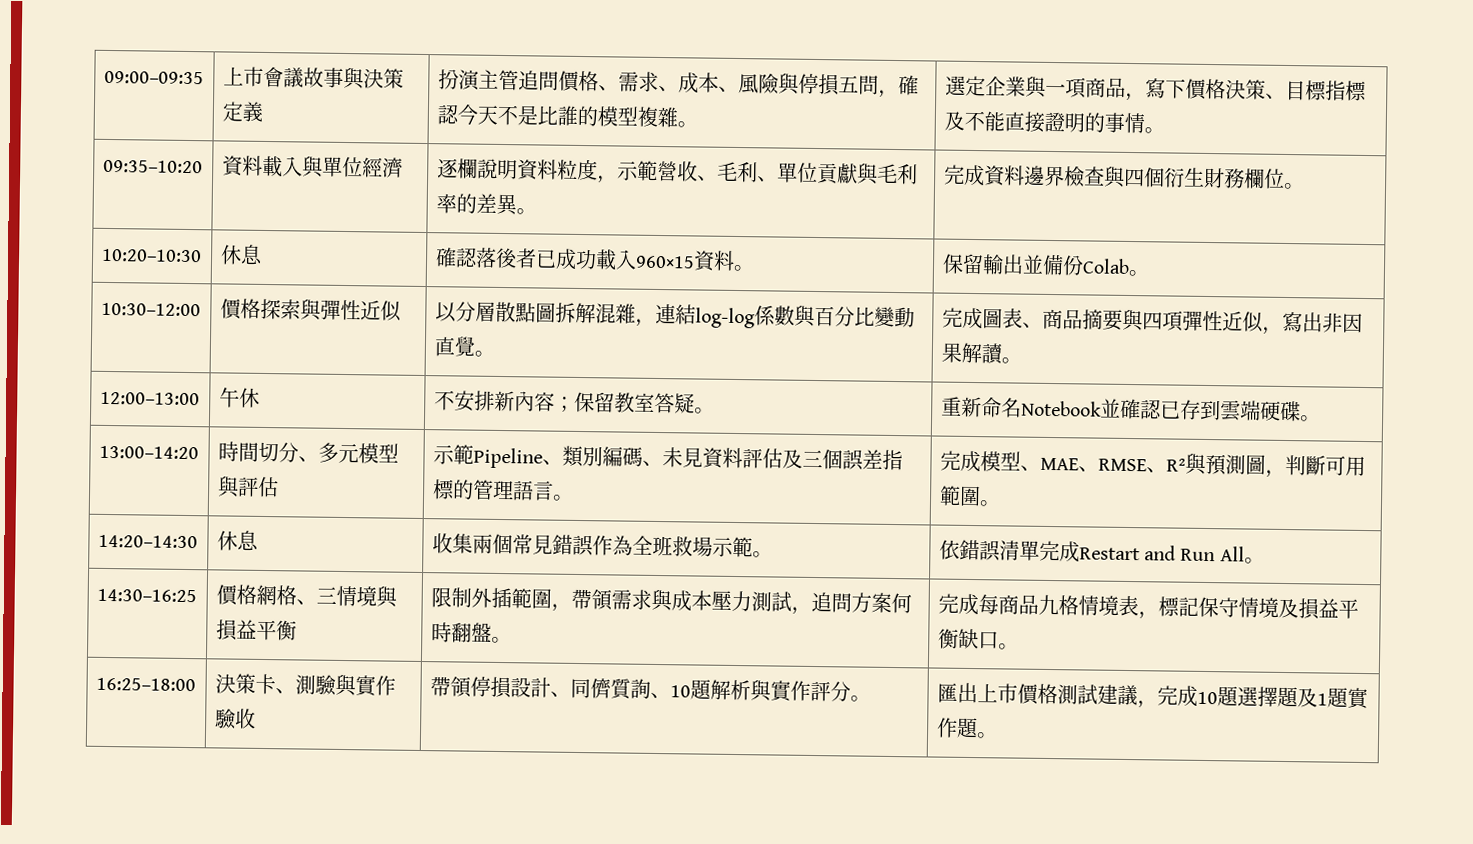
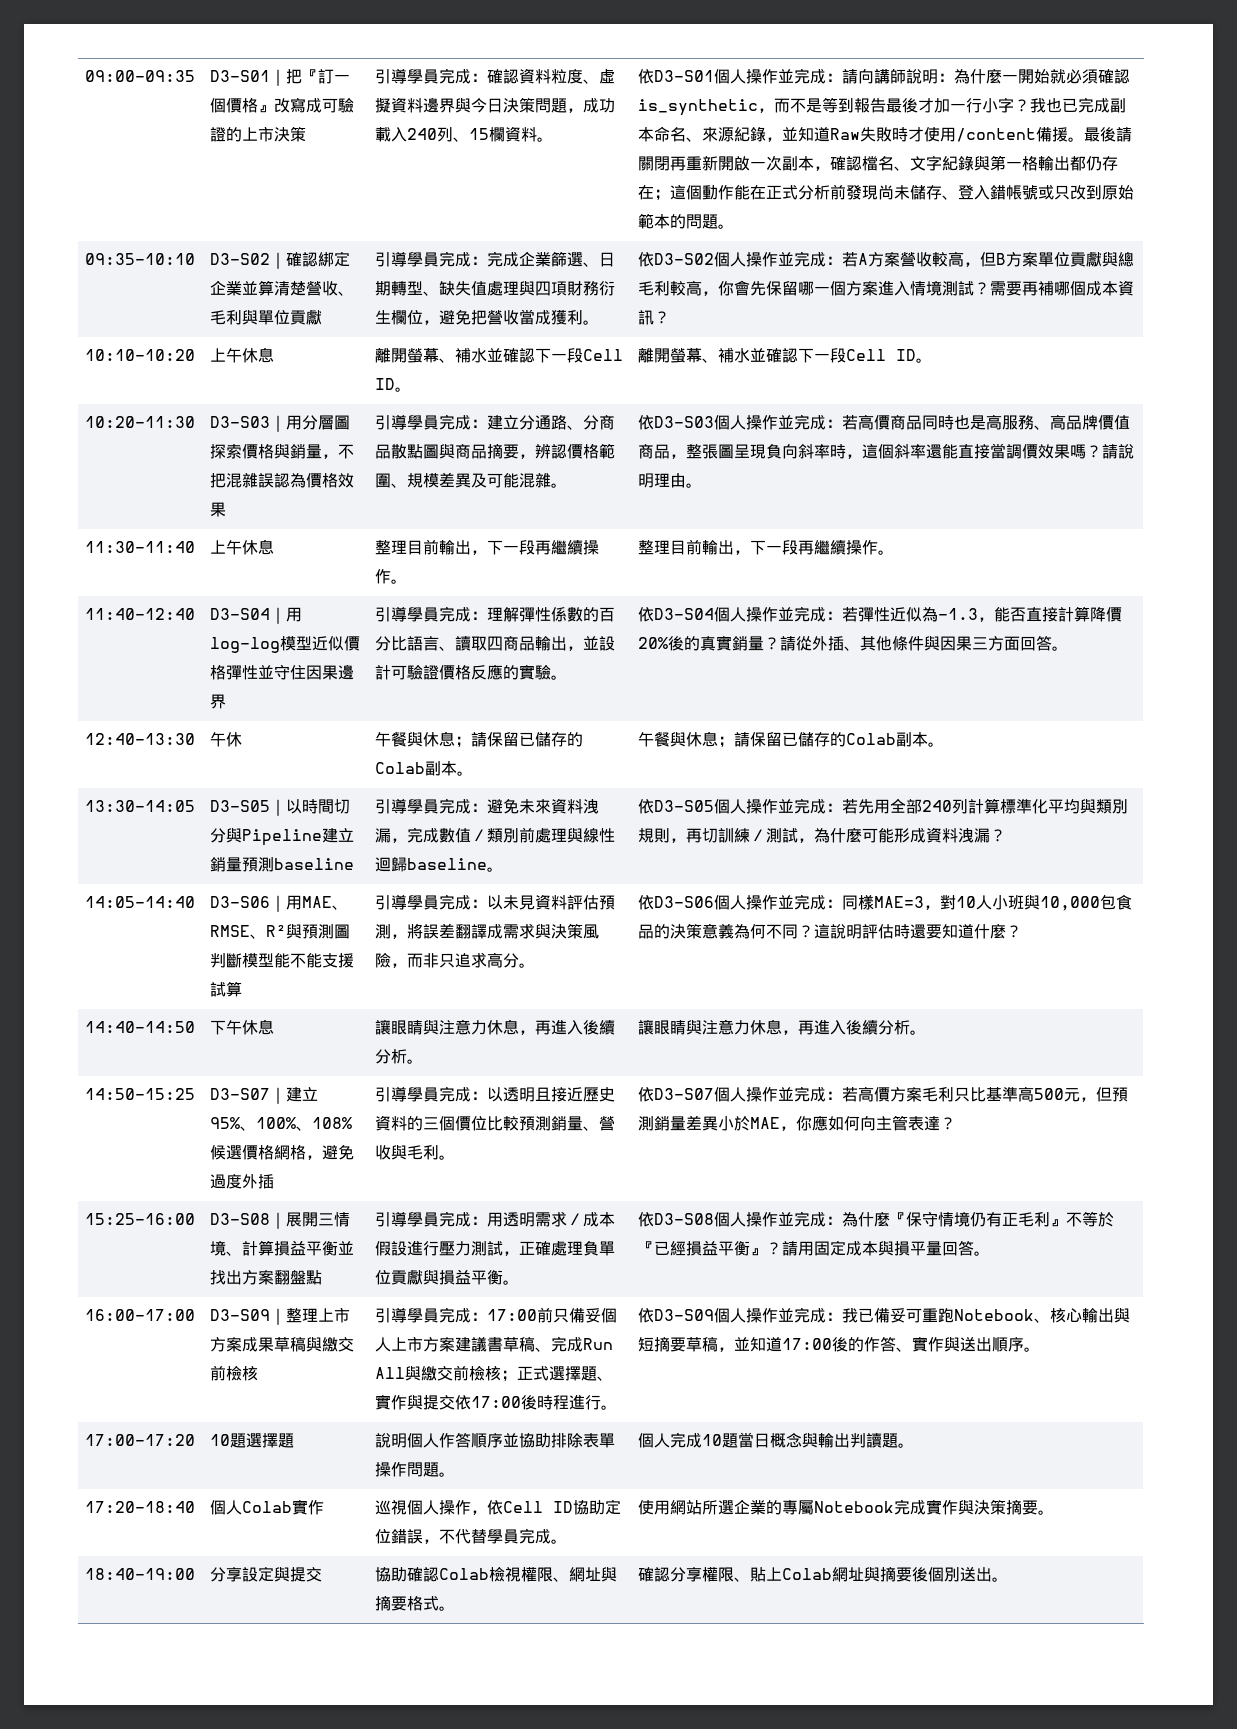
[222,66,404,90] [221,101,264,122] [437,69,919,99] [436,104,698,128] [944,75,1367,102] [943,110,1165,134] [102,159,203,174] [221,155,403,178] [436,158,918,185] [435,193,537,216] [943,164,1305,190] [101,248,202,263] [219,244,263,265] [434,247,754,272] [941,253,1149,277] [100,302,201,317] [219,298,402,322] [434,301,915,329] [433,336,495,357] [941,307,1363,335] [940,342,1022,365] [99,391,200,406] 上市會議故事與決策定義 | 扮演主管追問價格、需求、成本、風險與停損五問，確認今天不是比誰的模型複雜。 | 選定企業與一項商品，寫下價格決策、目標指標及不能直接證明的事情。 // 09:35–10:20 | 資料載入與單位經濟 | 逐欄說明資料粒度，示範營收、毛利、單位貢獻與毛利率的差異。 | 完成資料邊界檢查與四個衍生財務欄位。 // 10:20–10:30 | 休息 | 確認落後者已成功載入960×15資料。 | 保留輸出並備份Colab。 // 10:30–12:00 | 價格探索與彈性近似 | 以分層散點圖拆解混雜，連結log-log係數與百分比變動直覺。 | 完成圖表、商品摘要與四項彈性近似，寫出非因果解讀。 // 12:00–13:00 -> [210,69,351,86] [210,97,355,113] [210,126,307,142] [375,68,616,84] [375,97,616,113] [375,126,554,142] [638,68,1131,84] [638,97,1127,116] [638,126,1133,142] [638,155,1119,171] [638,184,1135,201] [638,213,735,229] [85,253,196,265] [210,251,351,269] [210,280,355,296] [210,310,323,325] [375,251,616,267] [375,281,616,296] [375,309,600,325] [638,251,1135,267] [638,280,1135,296] [638,310,671,325] [85,349,196,361] [210,347,275,363] [375,347,624,363] [375,378,412,392] [638,347,933,363] [85,416,196,428] [210,415,351,432] [210,444,355,459] [210,473,355,488] [210,502,227,517] [375,414,616,430] [375,443,616,459] [375,472,568,488] [638,414,1131,430] [638,443,1135,459] [638,473,703,488] [85,541,196,553] [210,539,275,555] [375,539,600,555] [375,569,408,584] [638,539,895,555] [85,608,196,620] [210,607,303,624] [210,636,361,653] [210,664,355,680] [210,694,227,709] [375,606,616,622] [375,636,616,651] [375,664,568,680] [638,606,1123,622] [638,635,1069,651] [85,733,196,745] D3-S01｜把『訂一個價格』改寫成可驗證的上市決策 | 引導學員完成：確認資料粒度、虛擬資料邊界與今日決策問題，成功載入240列、15欄資料。 | 依D3-S01個人操作並完成：請向講師說明：為什麼一開始就必須確認is_synthetic，而不是等到報告最後才加一行小字？我也已完成副本命名、來源紀錄，並知道Raw失敗時才使用/content備援。最後請關閉再重新開啟一次副本，確認檔名、文字紀錄與第一格輸出都仍存在；這個動作能在正式分析前發現尚未儲存、登入錯帳號或只改到原始範本的問題。 // 09:35–10:10 | D3-S02｜確認綁定企業並算清楚營收、毛利與單位貢獻 | 引導學員完成：完成企業篩選、日期轉型、缺失值處理與四項財務衍生欄位，避免把營收當成獲利。 | 依D3-S02個人操作並完成：若A方案營收較高，但B方案單位貢獻與總毛利較高，你會先保留哪一個方案進入情境測試？需要再補哪個成本資訊？ // 10:10–10:20 | 上午休息 | 離開螢幕、補水並確認下一段Cell ID。 | 離開螢幕、補水並確認下一段Cell ID。 // 10:20–11:30 | D3-S03｜用分層圖探索價格與銷量，不把混雜誤認為價格效果 | 引導學員完成：建立分通路、分商品散點圖與商品摘要，辨認價格範圍、規模差異及可能混雜。 | 依D3-S03個人操作並完成：若高價商品同時也是高服務、高品牌價值商品，整張圖呈現負向斜率時，這個斜率還能直接當調價效果嗎？請說明理由。 // 11:30–11:40 | 上午休息 | 整理目前輸出，下一段再繼續操作。 | 整理目前輸出，下一段再繼續操作。 // 11:40–12:40 | D3-S04｜用log-log模型近似價格彈性並守住因果邊界 | 引導學員完成：理解彈性係數的百分比語言、讀取四商品輸出，並設計可驗證價格反應的實驗。 | 依D3-S04個人操作並完成：若彈性近似為-1.3，能否直接計算降價20%後的真實銷量？請從外插、其他條件與因果三方面回答。 // 12:40–13:30
[433,390,715,414] [940,396,1321,422] [98,445,199,460] [217,441,399,464] [216,475,279,498] [432,444,903,471] [431,479,574,501] [939,450,1041,473] 不安排新內容；保留教室答疑。 | 重新命名Notebook並確認已存到雲端硬碟。 // 13:00–14:20 | 時間切分、多元模型與評估 | 示範Pipeline、類別編碼、未見資料評估及三個誤差指標的管理語言。 | 完成模型、 -> [375,731,584,748] [375,761,474,776] [638,731,945,748] [85,800,196,812] [210,799,351,816] [210,828,355,846] [210,857,355,872] [375,798,600,814] [375,827,616,843] [375,857,504,872] [638,798,1129,814] [638,827,1007,843] [85,896,196,908] [210,895,303,912] 午餐與休息；請保留已儲存的Colab副本。 | 午餐與休息；請保留已儲存的Colab副本。 // 13:30–14:05 | D3-S05｜以時間切分與Pipeline建立銷量預測baseline | 引導學員完成：避免未來資料洩漏，完成數值／類別前處理與線性迴歸baseline。 | 依D3-S05個人操作並完成：若先用全部240列計算標準化平均與類別規則，再切訓練／測試，為什麼可能形成資料洩漏？ // 14:05–14:40 | D3-S06｜用
[1264,454,1366,478] [938,485,1001,507] [97,534,198,549] [216,530,259,551] [431,533,773,558] [938,539,1265,564] [96,588,197,603] [215,584,398,608] [215,619,297,641] [430,587,912,615] [430,622,512,644] [937,593,1359,620] [937,628,1019,650] [95,677,196,692] [214,673,396,697] [213,708,256,730] [429,676,871,702] [936,682,1369,710] [935,717,979,739] ，判斷可用範圍。 // 14:20–14:30 | 休息 | 收集兩個常見錯誤作為全班救場示範。 | 依錯誤清單完成Restart and Run All。 // 14:30–16:25 | 價格網格、三情境與損益平衡 | 限制外插範圍，帶領需求與成本壓力測試，追問方案何時翻盤。 | 完成每商品九格情境表，標記保守情境及損益平衡缺口。 // 16:25–18:00 | 決策卡、測驗與實作驗收 | 帶領停損設計、同儕質詢、10題解析與實作評分。 | 匯出上市價格測試建議，完成10題選擇題及1題實作題 -> [210,953,355,968] [210,981,243,997] [375,894,616,910] [375,923,600,939] [375,952,536,968] [638,894,1133,911] [638,923,1023,939] [85,1021,196,1033] [210,1019,275,1035] [375,1019,616,1035] [375,1049,424,1064] [638,1019,927,1035] [85,1088,196,1100] [210,1087,319,1104] [210,1117,353,1131] [210,1144,355,1160] [210,1174,275,1189] [375,1086,616,1102] [375,1115,616,1131] [375,1145,456,1160] [638,1086,1129,1102] [638,1115,957,1131] [85,1213,196,1225] [210,1212,351,1229] [210,1240,355,1256] [210,1270,323,1285] [375,1211,616,1227] [375,1240,616,1256] [375,1269,520,1285] [638,1211,1115,1227] [638,1240,991,1256] [85,1309,196,1321] [210,1307,351,1325] [210,1337,355,1352] [210,1365,259,1381] [375,1307,618,1323] [375,1336,614,1352] [375,1365,614,1382] [375,1394,618,1410] [638,1307,1131,1323] [638,1336,1041,1352] [85,1434,196,1446] [210,1433,295,1448] [375,1432,616,1448] [375,1462,456,1477] [638,1432,915,1448] [85,1501,196,1513] [210,1499,325,1515] [375,1499,622,1515] [375,1528,568,1544] [638,1499,1055,1515] [85,1568,196,1580] [210,1566,323,1582] [375,1566,618,1582] [375,1595,456,1611] [638,1566,993,1582] 判斷模型能不能支援試算 | 引導學員完成：以未見資料評估預測，將誤差翻譯成需求與決策風險，而非只追求高分。 | 依D3-S06個人操作並完成：同樣MAE=3，對10人小班與10,000包食品的決策意義為何不同？這說明評估時還要知道什麼？ // 14:40–14:50 | 下午休息 | 讓眼睛與注意力休息，再進入後續分析。 | 讓眼睛與注意力休息，再進入後續分析。 // 14:50–15:25 | D3-S07｜建立95%、100%、108%候選價格網格，避免過度外插 | 引導學員完成：以透明且接近歷史資料的三個價位比較預測銷量、營收與毛利。 | 依D3-S07個人操作並完成：若高價方案毛利只比基準高500元，但預測銷量差異小於MAE，你應如何向主管表達？ // 15:25–16:00 | D3-S08｜展開三情境、計算損益平衡並找出方案翻盤點 | 引導學員完成：用透明需求／成本假設進行壓力測試，正確處理負單位貢獻與損益平衡。 | 依D3-S08個人操作並完成：為什麼『保守情境仍有正毛利』不等於『已經損益平衡』？請用固定成本與損平量回答。 // 16:00–17:00 | D3-S09｜整理上市方案成果草稿與繳交前檢核 | 引導學員完成：17:00前只備妥個人上市方案建議書草稿、完成Run All與繳交前檢核；正式選擇題、實作與提交依17:00後時程進行。 | 依D3-S09個人操作並完成：我已備妥可重跑Notebook、核心輸出與短摘要草稿，並知道17:00後的作答、實作與送出順序。 // 17:00–17:20 | 10題選擇題 | 說明個人作答順序並協助排除表單操作問題。 | 個人完成10題當日概念與輸出判讀題。 // 17:20–18:40 | 個人Colab實作 | 巡視個人操作，依Cell ID協助定位錯誤，不代替學員完成。 | 使用網站所選企業的專屬Notebook完成實作與決策摘要。 // 18:40–19:00 | 分享設定與提交 | 協助確認Colab檢視權限、網址與摘要格式。 | 確認分享權限、貼上Colab網址與摘要後個別送出

